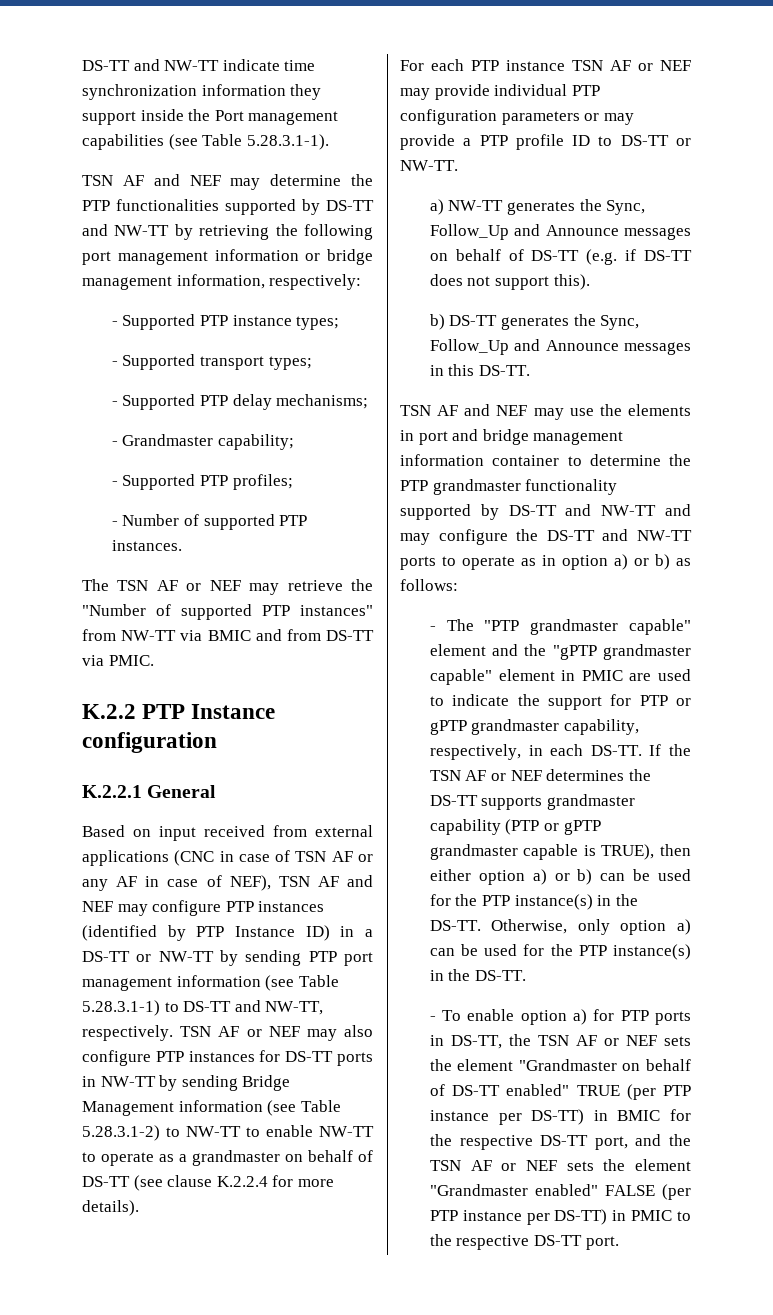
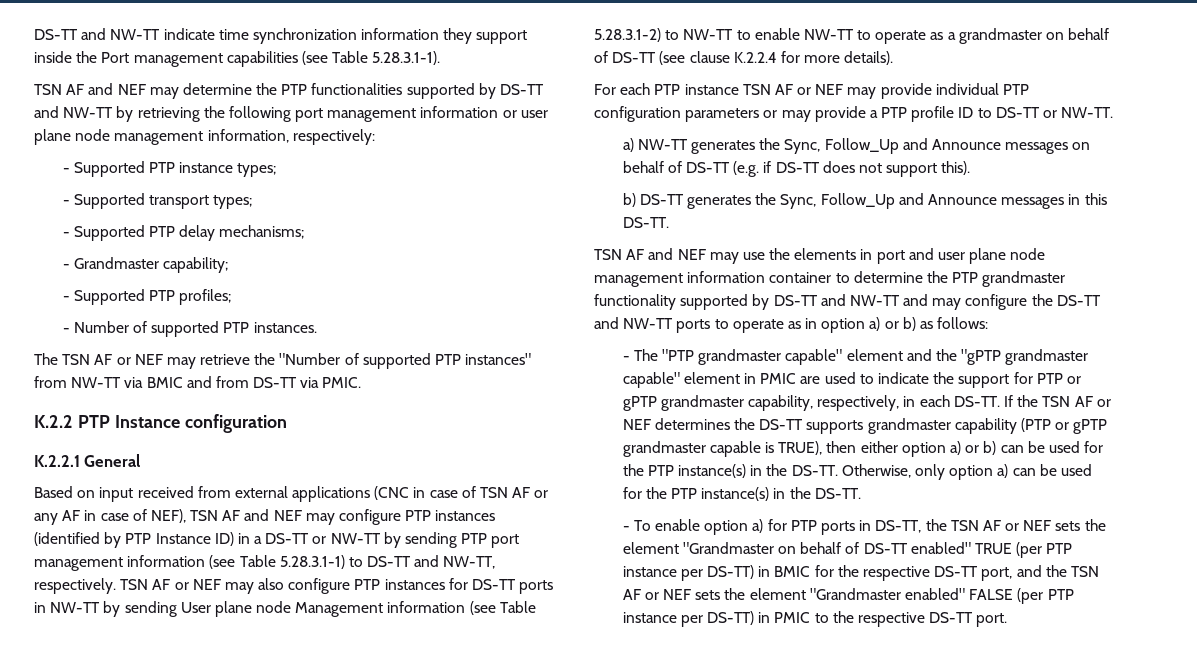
[327,249,373,265] bridge -> [520,110,548,118] [34,129,111,145] user plane node
[242,1075,291,1091] Bridge -> [180,601,292,617] User plane node
[482,429,529,445] bridge -> [938,248,1046,264] user plane node

